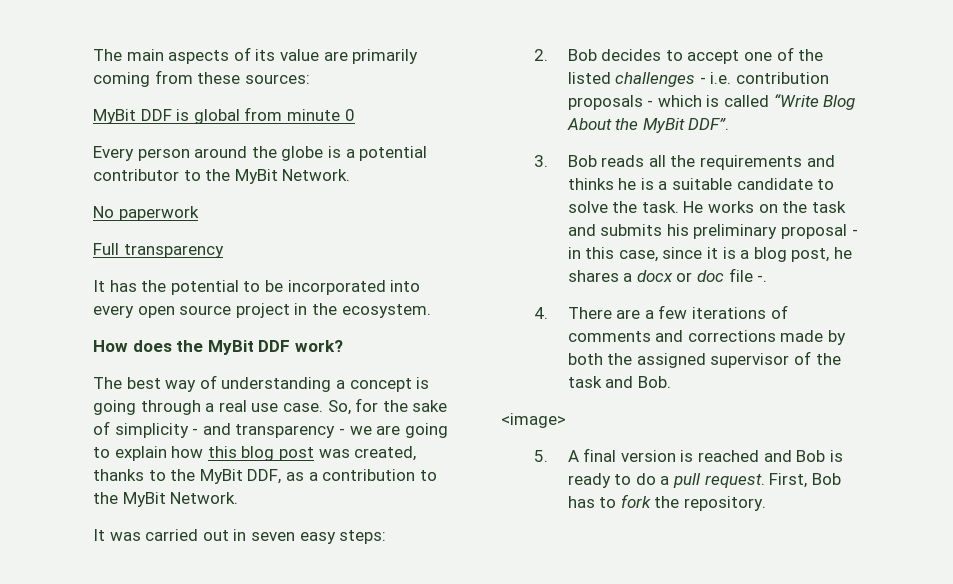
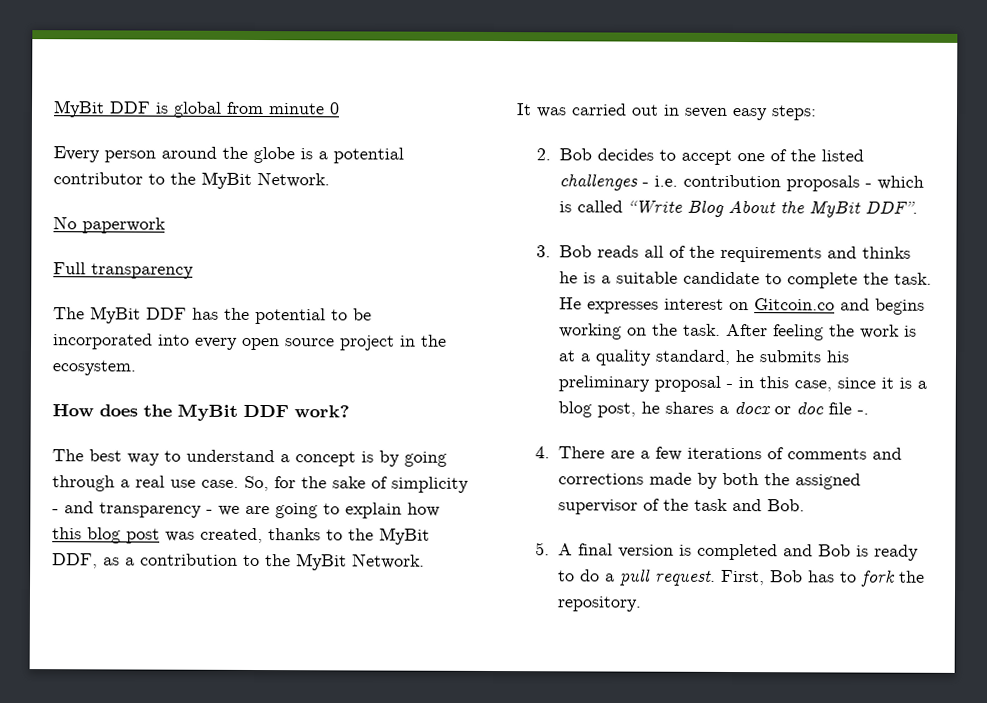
[93,47,419,64] [93,70,310,87] The main aspects of its value are primarily coming from these sources: // -> (53, 109) none
[93,280,105,292] It -> [53,306,187,324] The MyBit DDF
[199,375,332,392] of understanding -> [164,449,275,463] to understand
(430, 383) none -> [379,450,400,467] by
(666, 161) none -> [669,245,687,258] of
[567,201,608,213] solve -> [787,272,859,289] complete
[707,201,846,213] [567,224,596,236] works on the task and -> [587,298,926,315] [559,323,918,341] [558,349,756,366] expresses interest on Gitcoin.co and begins working on the task. After feeling the work is at a quality standard, he
[501,413,566,428] // <image> -> (806, 505) none
[697,450,759,462] reached -> [697,543,779,561] completed

